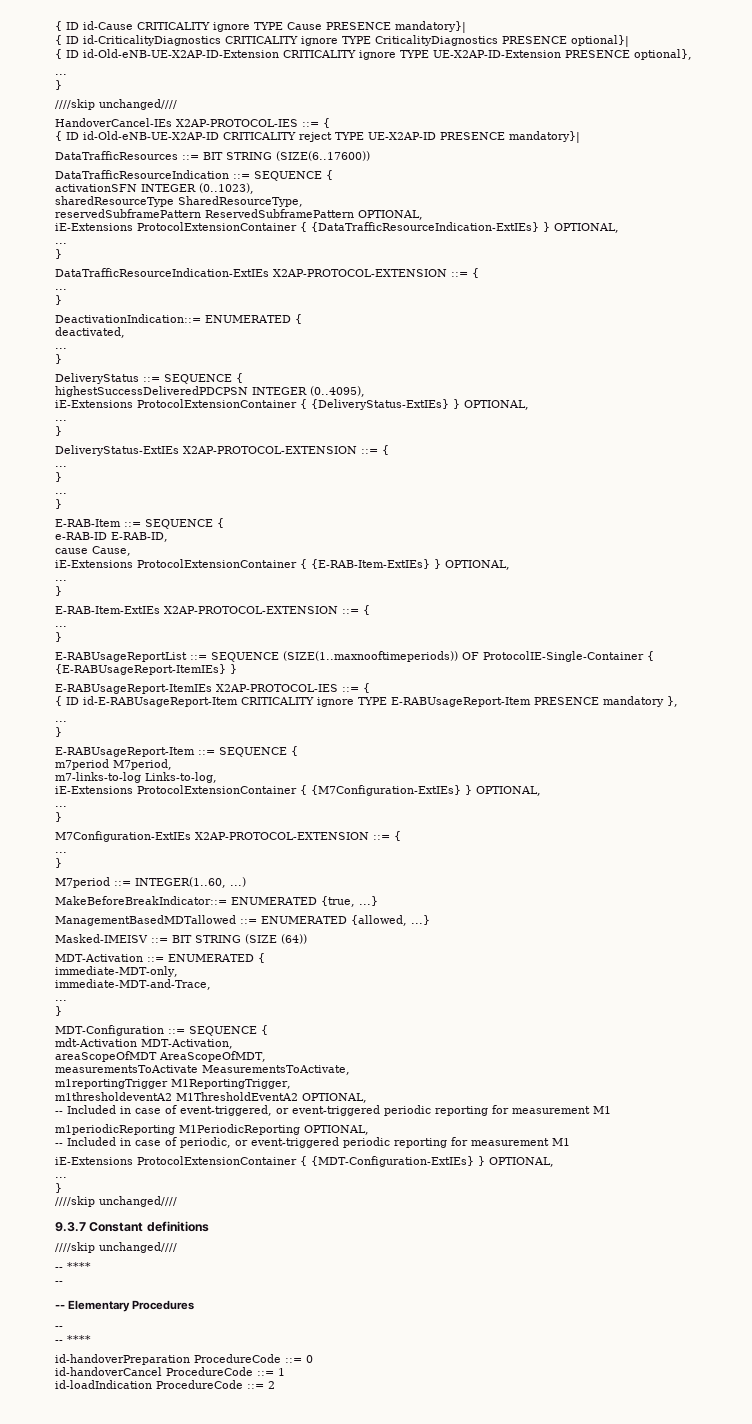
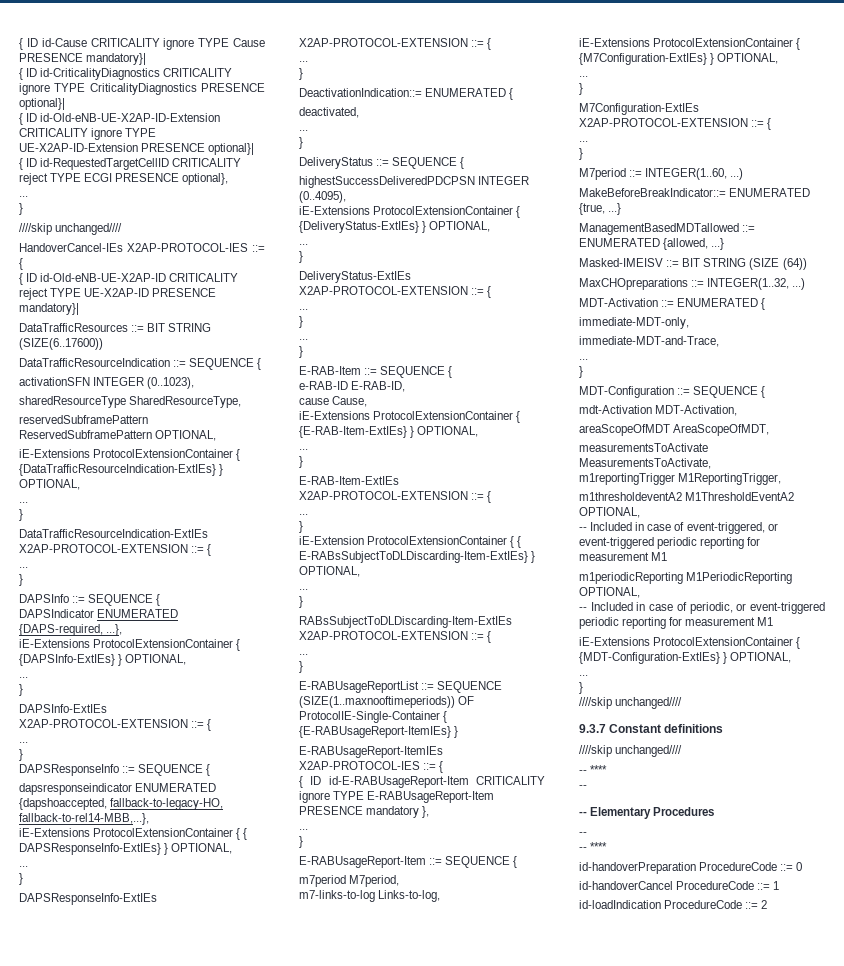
(630, 54) none -> [208,143,255,155] [19,158,242,170] [19,173,180,185] optional}| // { ID id-RequestedTargetCellID CRITICALITY reject TYPE ECGI PRESENCE
(62, 300) none -> [19,594,161,606] [19,609,179,618] [19,624,123,636] [19,639,241,651] [19,654,187,666] [19,677,28,678] [19,684,23,696] [19,704,107,713] [19,719,212,731] [19,742,28,743] [19,749,23,761] [19,764,211,776] [19,783,217,795] [19,798,224,810] [19,813,149,825] [19,828,248,840] [19,843,233,855] [19,866,28,867] [19,873,23,885] [19,893,157,905] [299,38,492,50] [299,61,308,62] [299,68,303,80] // DAPSInfo ::= SEQUENCE { // DAPSIndicator ENUMERATED {DAPS-required, ...}, // iE-Extensions ProtocolExtensionContainer { {DAPSInfo-ExtIEs} } OPTIONAL, // ... // } // DAPSInfo-ExtIEs X2AP-PROTOCOL-EXTENSION ::= { // ... // } // DAPSResponseInfo ::= SEQUENCE { // dapsresponseindicator ENUMERATED {dapshoaccepted, fallback-to-legacy-HO, fallback-to-rel14-MBB,...}, // iE-Extensions ProtocolExtensionContainer { { DAPSResponseInfo-ExtIEs} } OPTIONAL, // ... // } // DAPSResponseInfo-ExtIEs X2AP-PROTOCOL-EXTENSION ::= { // ... // }
(62, 637) none -> [299,536,522,548] [299,551,536,563] [299,566,360,577] [299,589,308,590] [299,596,303,608] [299,616,512,628] [299,631,492,643] [299,654,308,655] [299,661,303,673] // iE-Extension ProtocolExtensionContainer { { E-RABsSubjectToDLDiscarding-Item-ExtIEs} } OPTIONAL, // ... // } // RABsSubjectToDLDiscarding-Item-ExtIEs X2AP-PROTOCOL-EXTENSION ::= { // ... // }
(307, 939) none -> [579,278,806,290] // MaxCHOpreparations ::= INTEGER(1..32, ...)

